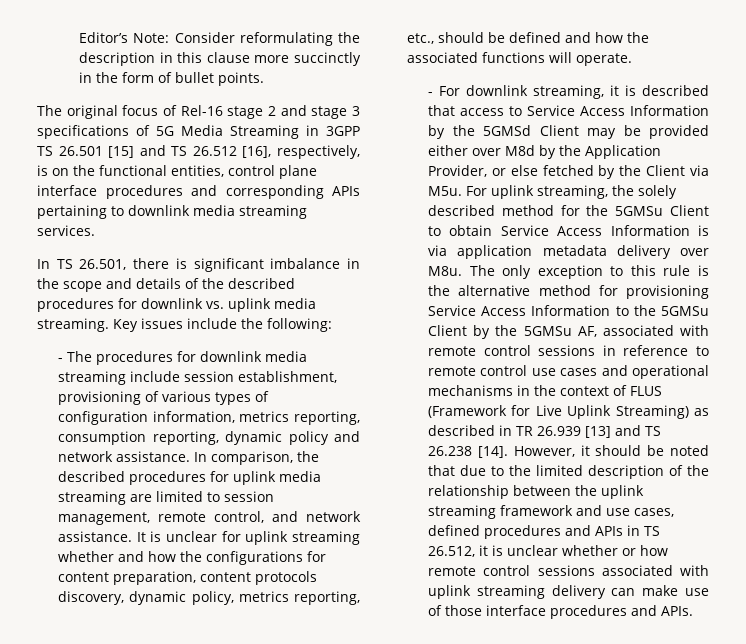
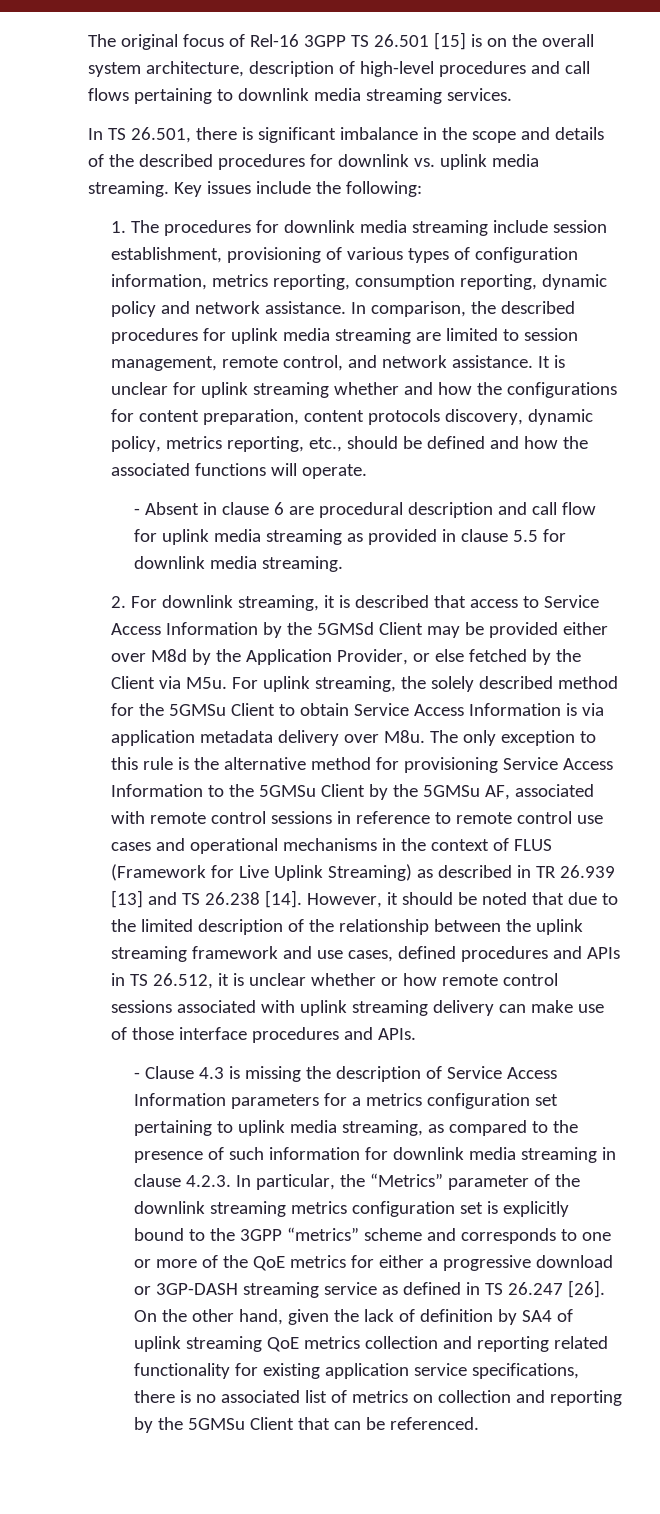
[79,32,360,46] [79,52,361,66] [79,72,265,86] Editor’s Note: Consider reformulating the description in this clause more succinctly in the form of bullet points. // -> (88, 40) none
[227,105,360,119] [37,125,360,139] [37,145,361,159] [37,165,317,179] [37,185,360,199] stage 2 and stage 3 specifications of 5G Media Streaming in 3GPP TS 26.501 [15] and TS 26.512 [16], respectively, is on the functional entities, control plane interface procedures and corresponding APIs -> [303,32,594,50] [88,61,590,77] [88,88,129,101] 3GPP TS 26.501 [15] is on the overall system architecture, description of high-level procedures and call flows
[58,358,64,362] - -> [110,221,126,233] 1.
(434, 94) none -> [144,502,596,518] [133,529,566,545] [133,556,343,572] [110,596,126,608] Absent in clause 6 are procedural description and call flow for uplink media streaming as provided in clause 5.5 for downlink media streaming. // 2.
(694, 611) none -> [133,1066,557,1082] [133,1093,558,1109] [133,1120,578,1136] [133,1147,616,1163] [133,1173,580,1190] [133,1201,569,1217] [133,1227,611,1244] [133,1255,613,1271] [133,1280,605,1298] [133,1309,573,1325] [133,1336,608,1352] [133,1363,579,1379] [133,1390,622,1406] [133,1417,479,1433] // - Clause 4.3 is missing the description of Service Access Information parameters for a metrics configuration set pertaining to uplink media streaming, as compared to the presence of such information for downlink media streaming in clause 4.2.3. In particular, the “Metrics” parameter of the downlink streaming metrics configuration set is explicitly bound to the 3GPP “metrics” scheme and corresponds to one or more of the QoE metrics for either a progressive download or 3GP-DASH streaming service as defined in TS 26.247 [26]. On the other hand, given the lack of definition by SA4 of uplink streaming QoE metrics collection and reporting related functionality for existing application service specifications, there is no associated list of metrics on collection and reporting by the 5GMSu Client that can be referenced.

